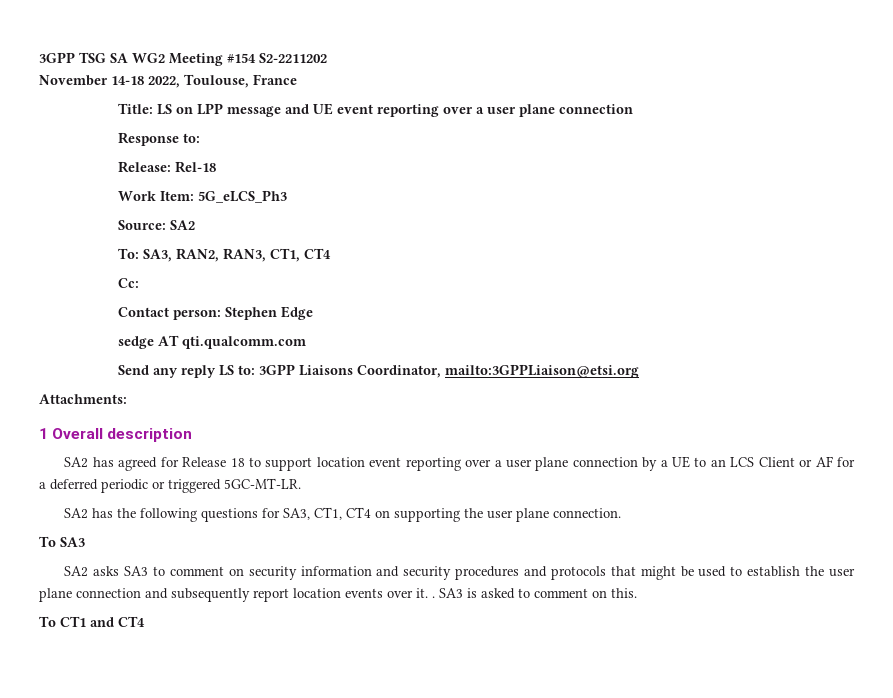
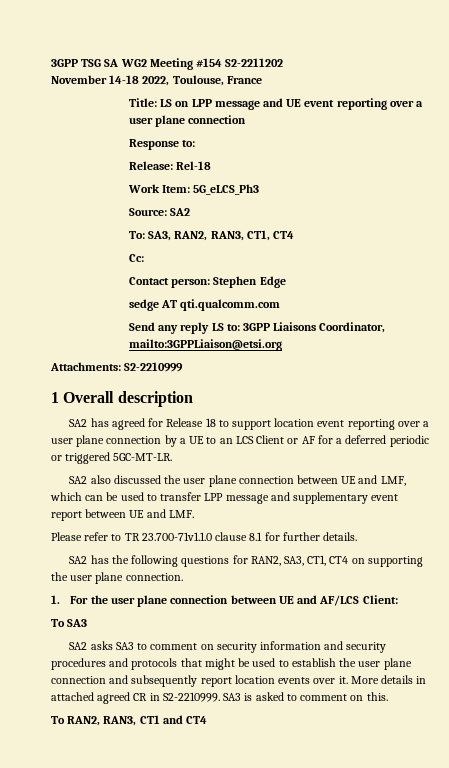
(127, 399) none -> [124,362,184,372] S2-2210999
(301, 483) none -> [69,475,406,487] [50,492,399,504] [51,509,194,521] [51,532,358,541] // SA2 also discussed the user plane connection between UE and LMF, which can be used to transfer LPP message and supplementary event report between UE and LMF. // Please refer to TR 23.700-71v1.1.0 clause 8.1 for further details.
(281, 513) none -> [250,556,281,566] RAN2,
(622, 513) none -> [51,595,398,607] // 1. For the user plane connection between UE and AF/LCS Client:
[432,596,435,598] . -> [350,675,427,684] [51,692,220,704] More details in attached agreed CR in S2-2210999.
(56, 621) none -> [67,716,137,726] RAN2, RAN3,

